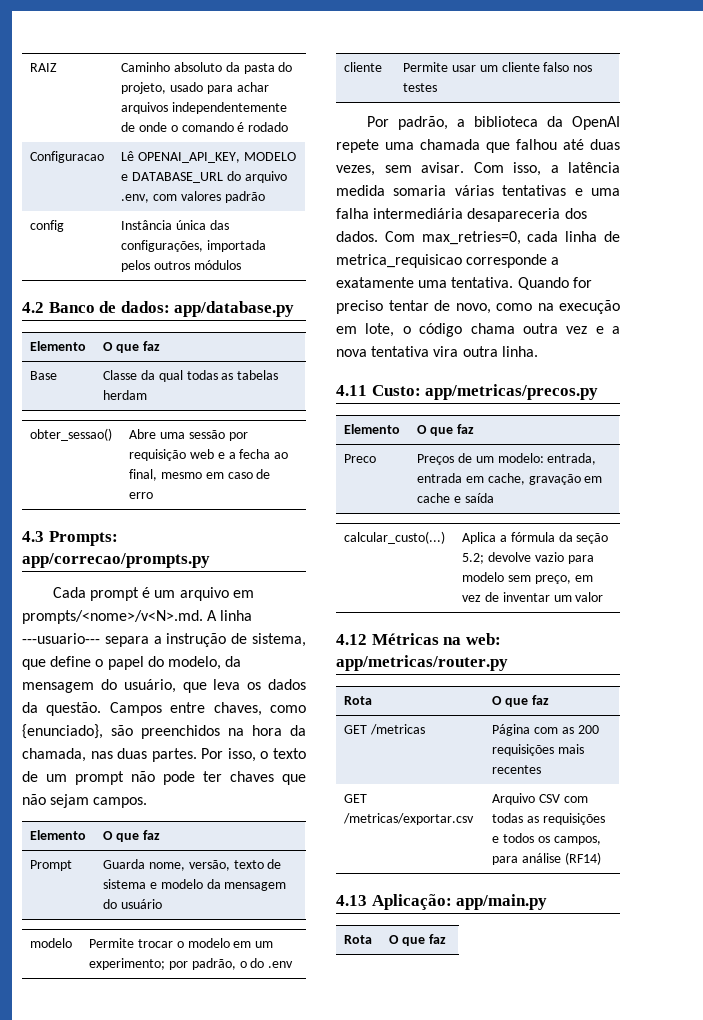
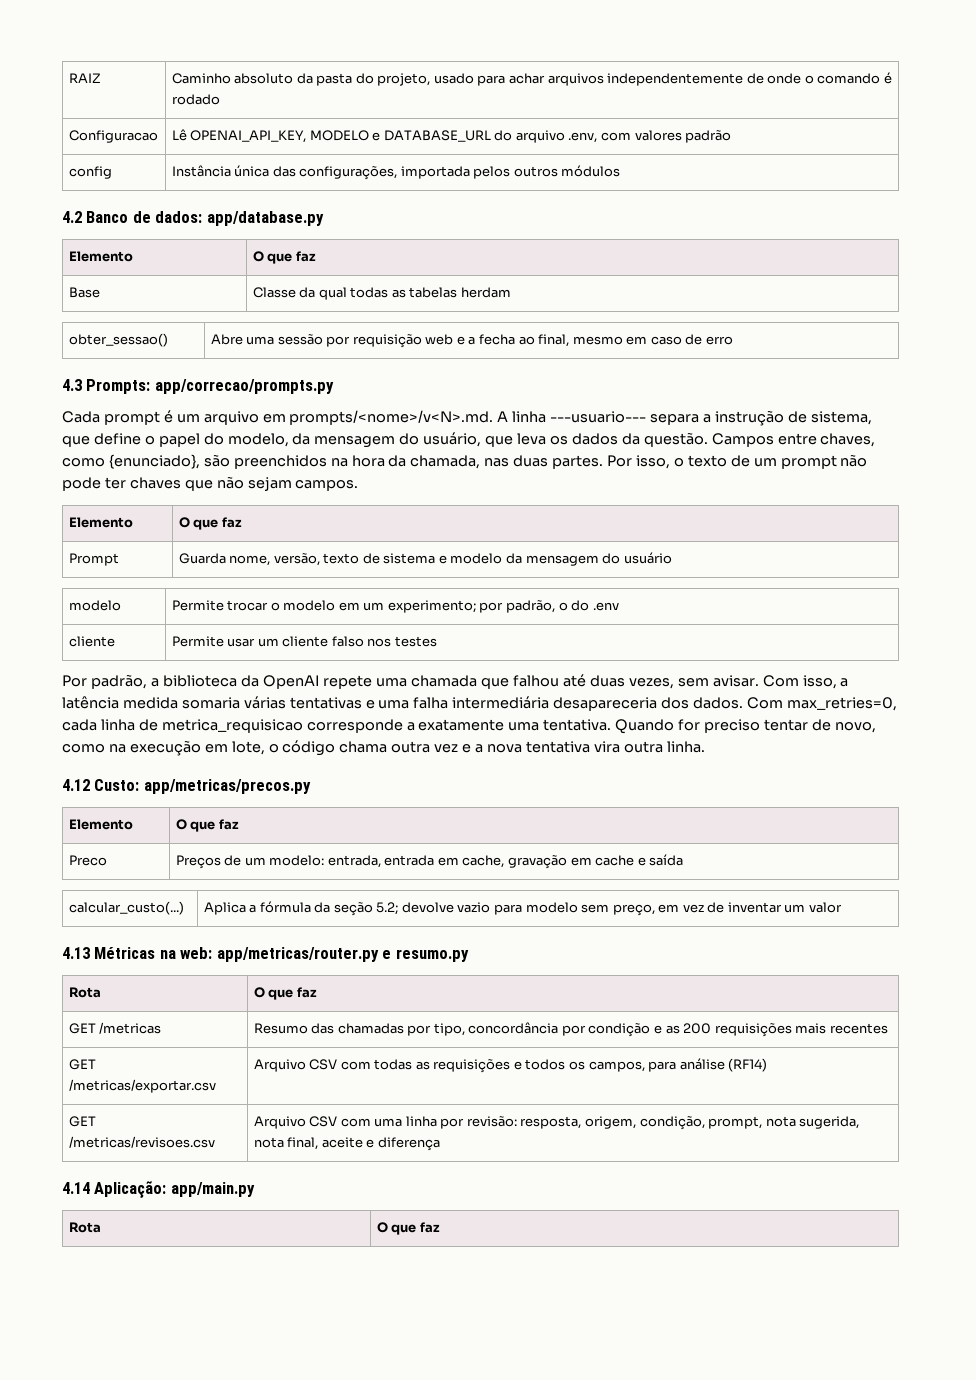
[336,385,367,396] 4.11 -> [62,779,90,791] 4.12
[336,634,367,645] 4.12 -> [62,947,90,959] 4.13
(508, 663) none -> [382,949,469,962] e resumo.py
[492,724,559,736] Página com -> [253,1022,662,1037] Resumo das chamadas por tipo, concordância por condição e
[336,895,367,906] // 4.13 -> [68,1116,96,1127] [68,1136,215,1148] [253,1116,860,1130] [253,1137,440,1151] [62,1182,90,1194] // GET /metricas/revisoes.csv | Arquivo CSV com uma linha por revisão: resposta, origem, condição, prompt, nota sugerida, nota final, aceite e diferença // 4.14

